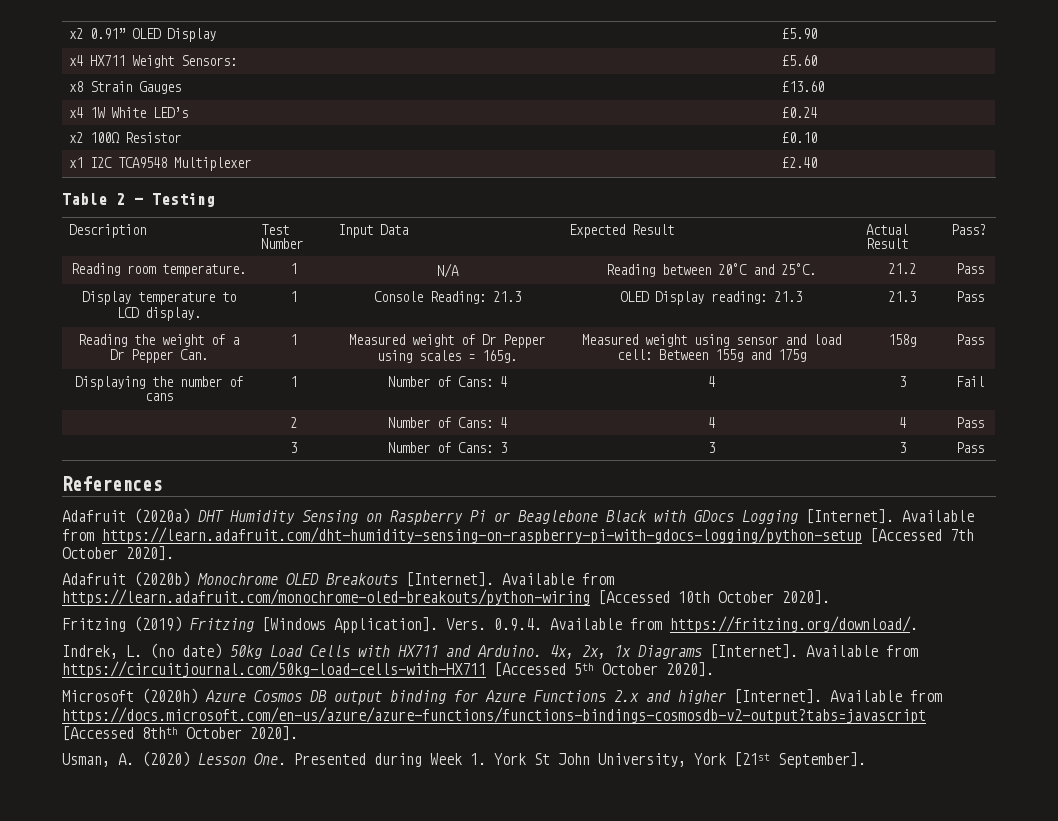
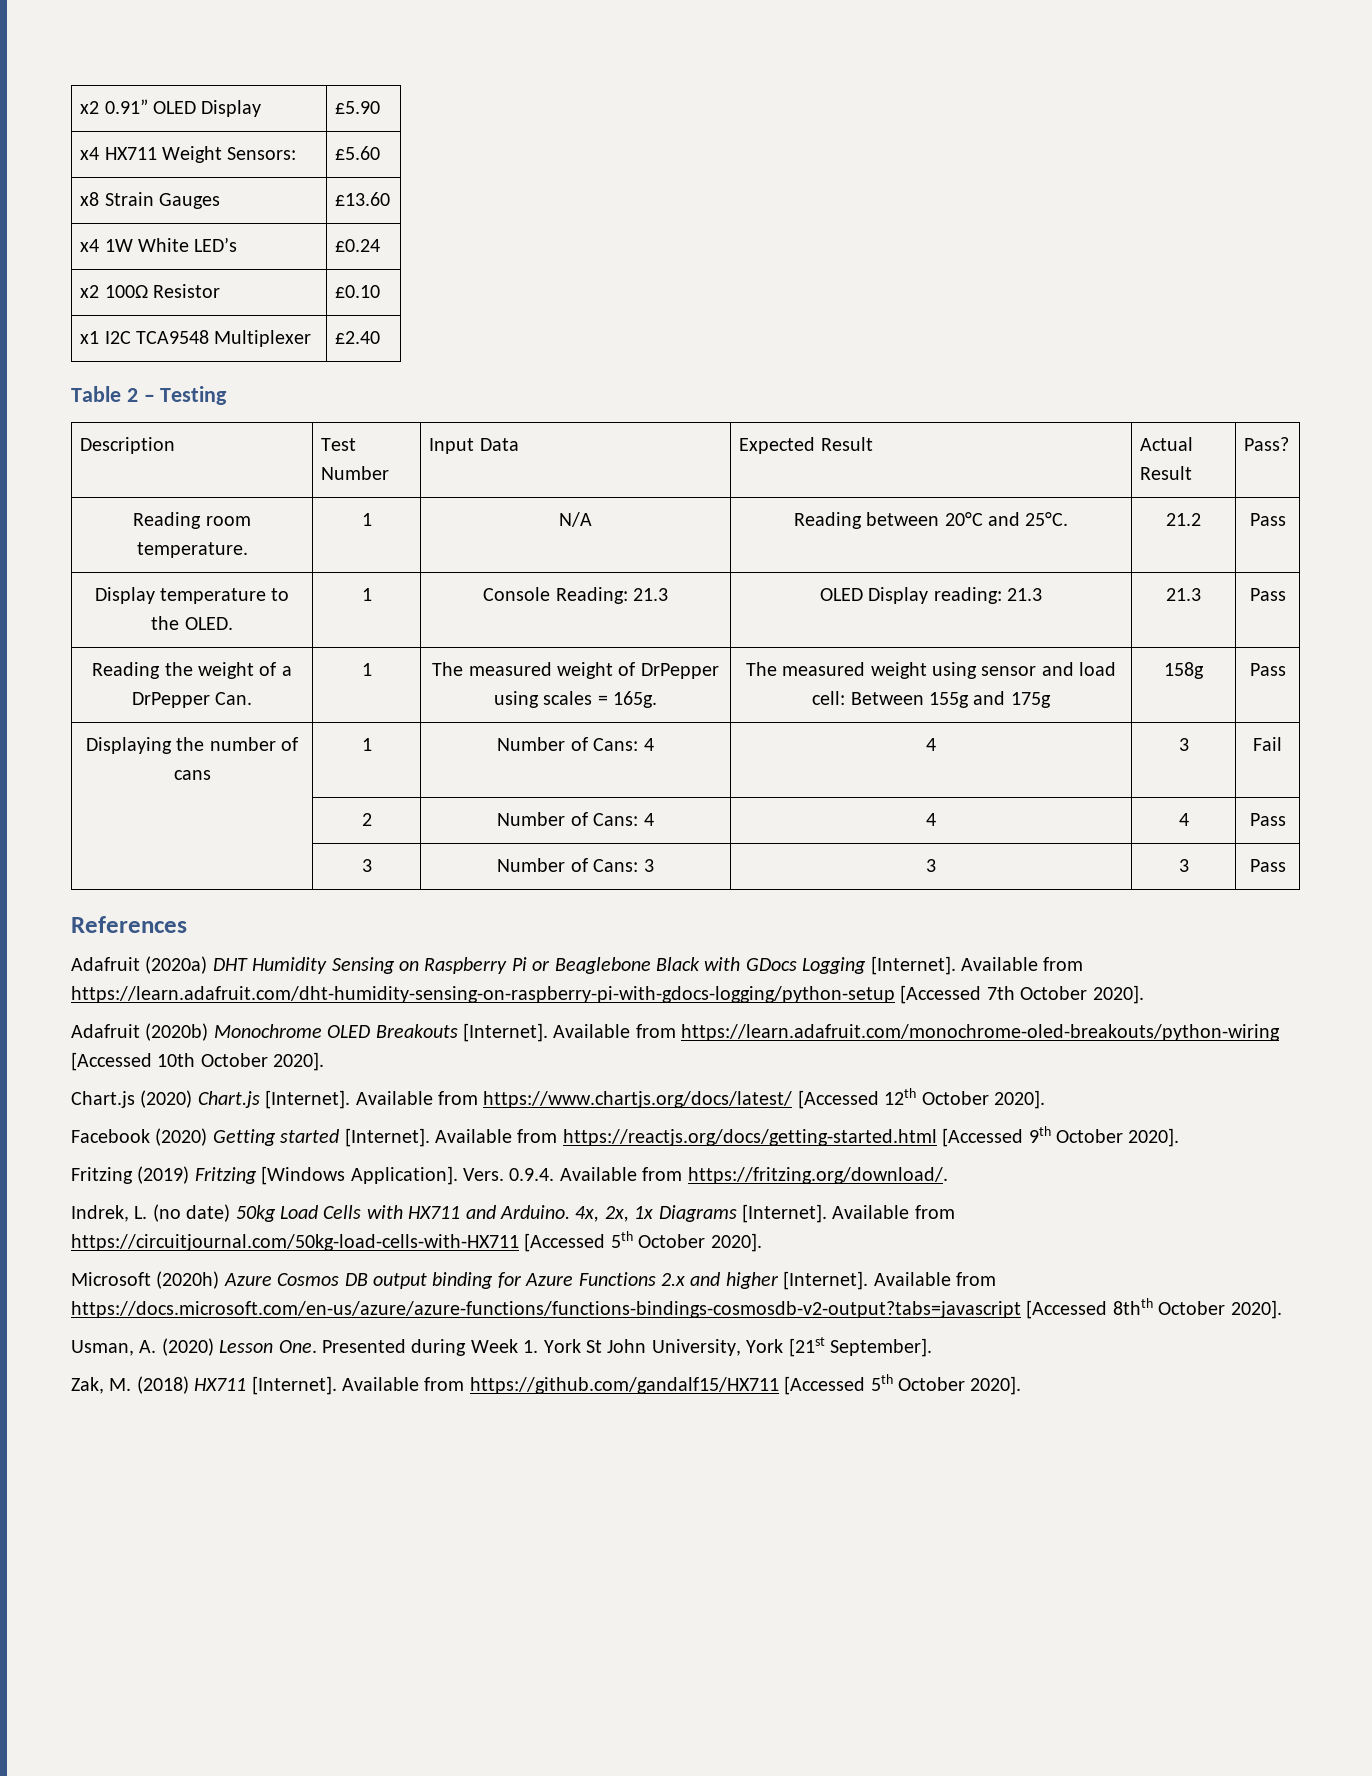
[116,307,201,321] LCD display. -> [151,616,233,630] the OLED.
[109,349,173,363] Dr Pepper -> [131,692,210,708] DrPepper
[349,334,545,348] Measured weight of Dr Pepper -> [432,662,719,679] The measured weight of DrPepper
[581,334,638,345] Measured -> [745,662,866,676] The measured
(830, 597) none -> [71,1088,1045,1109] [71,1126,1180,1147] // Chart.js (2020) Chart.js [Internet]. Available from https://www.chartjs.org/docs/latest/ [Accessed 12th October 2020]. // Facebook (2020) Getting started [Internet]. Available from https://reactjs.org/docs/getting-started.html [Accessed 9th October 2020].
(866, 760) none -> [71,1374,1022,1395] // Zak, M. (2018) HX711 [Internet]. Available from https://github.com/gandalf15/HX711 [Accessed 5th October 2020].

